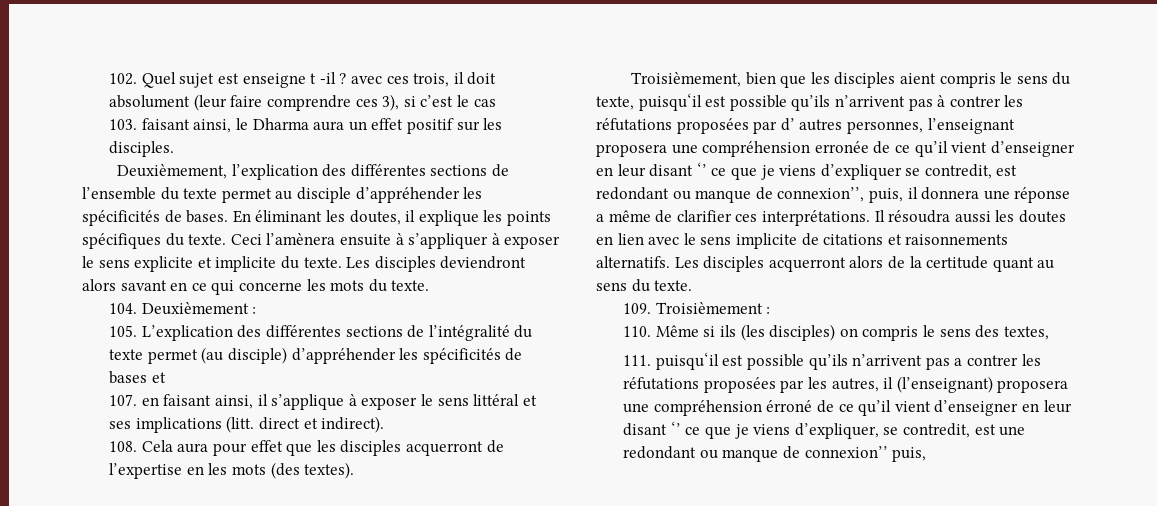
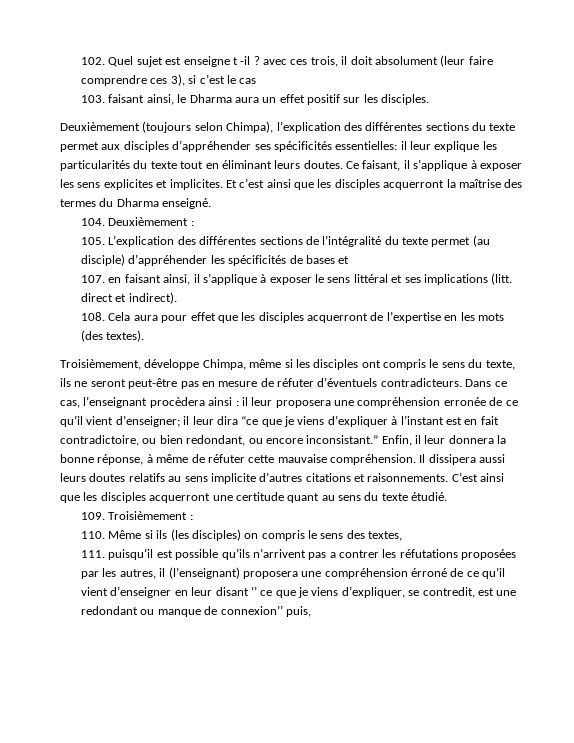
[116,164,227,179] Deuxièmement, -> [60,121,274,133] Deuxièmement (toujours selon Chimpa),
[491,164,509,177] [82,187,483,203] [82,210,551,226] [82,233,561,249] [82,256,527,272] [82,279,430,295] de l’ensemble du texte permet au disciple d’appréhender les spécificités de bases. En éliminant les doutes, il explique les points spécifiques du texte. Ceci l’amènera ensuite à s’appliquer à exposer le sens explicite et implicite du texte. Les disciples deviendront alors savant en ce qui concerne les mots du texte. -> [472,122,516,131] [60,140,497,152] [60,159,522,171] [60,178,523,190] [60,198,212,209] du texte permet aux disciples d’appréhender ses spécificités essentielles: il leur explique les particularités du texte tout en éliminant leurs doutes. Ce faisant, il s’applique à exposer les sens explicites et implicites. Et c’est ainsi que les disciples acquerront la maîtrise des termes du Dharma enseigné.
[745,72,936,88] bien que les disciples aient -> [144,359,381,370] développe Chimpa, même si les disciples ont
[638,93,1024,111] [596,118,1015,134] puisqu‘il est possible qu’ils n’arrivent pas à contrer les réfutations proposées par d’ autres personnes, l’enseignant -> [60,377,507,389] [60,396,273,408] ils ne seront peut-être pas en mesure de réfuter d’éventuels contradicteurs. Dans ce cas, l’enseignant procèdera ainsi : il leur
[990,141,1075,157] [596,162,1018,180] [596,187,1071,203] [596,210,1066,226] [596,233,696,245] d’enseigner en leur disant ‘’ ce que je viens d’expliquer se contredit, est redondant ou manque de connexion’’, puis, il donnera une réponse a même de clarifier ces interprétations. Il résoudra aussi les doutes en lien avec le -> [115,415,499,427] [60,435,507,446] [60,454,506,465] [60,473,182,482] d’enseigner; il leur dira “ce que je viens d’expliquer à l’instant est en fait contradictoire, ou bien redondant, ou encore inconsistant.” Enfin, il leur donnera la bonne réponse, à même de réfuter cette mauvaise compréhension. Il dissipera aussi leurs doutes relatifs au
[801,233,819,246] de -> [259,472,303,482] d’autres
[905,234,1009,245] [596,256,922,272] raisonnements alternatifs. Les disciples acquerront alors de la -> [367,472,505,482] [60,492,233,503] raisonnements. C’est ainsi que les disciples acquerront une
[654,280,693,291] texte. -> [381,492,448,501] texte étudié.

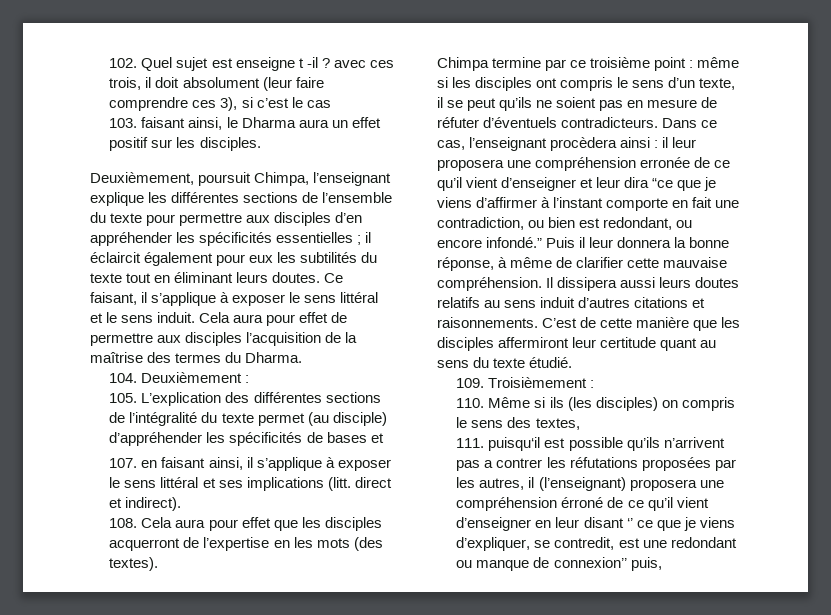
[60,121,516,133] [60,140,497,152] [60,160,130,171] Deuxièmement (toujours selon Chimpa), l’explication des différentes sections du texte permet aux disciples d’appréhender ses spécificités essentielles: il leur explique les particularités -> [90,172,392,186] [90,192,393,206] [90,212,363,226] [90,232,372,246] [90,252,358,266] Deuxièmement, poursuit Chimpa, l’enseignant explique les différentes sections de l’ensemble du texte pour permettre aux disciples d’en appréhender les spécificités essentielles ; il éclaircit également pour eux les subtilités
[60,178,445,190] les sens explicites et implicites. Et c’est ainsi que les disciples acquerront -> [289,292,379,303] [90,312,348,326] [90,332,342,346] le sens littéral et le sens induit. Cela aura pour effet de permettre aux disciples l’acquisition de
[116,198,212,209] Dharma enseigné. -> [245,352,303,363] Dharma.
[60,359,246,370] Troisièmement, développe Chimpa, -> [437,57,694,71] Chimpa termine par ce troisième point :
[468,359,515,370] [60,378,178,389] du texte, ils ne seront peut-être -> [668,77,736,90] [437,97,597,111] d’un texte, il se peut qu’ils ne soient
[115,415,190,427] d’enseigner; il -> [501,177,594,191] d’enseigner et
[327,415,388,427] d’expliquer -> [476,197,538,208] d’affirmer
[445,417,462,425] est -> [606,198,669,211] comporte
[60,435,139,446] contradictoire, -> [715,200,740,208] [437,217,524,230] une contradiction,
(183, 439) none -> [579,218,601,228] est
[306,435,412,446] inconsistant.” Enfin, -> [486,237,576,248] infondé.” Puis
[207,454,245,463] réfuter -> [576,257,624,268] clarifier
[210,473,256,484] implicite -> [540,297,576,308] induit
[480,473,505,482] [60,492,233,503] ainsi que les disciples acquerront une -> [580,317,741,331] [437,337,597,351] de cette manière que les disciples affermiront leur

